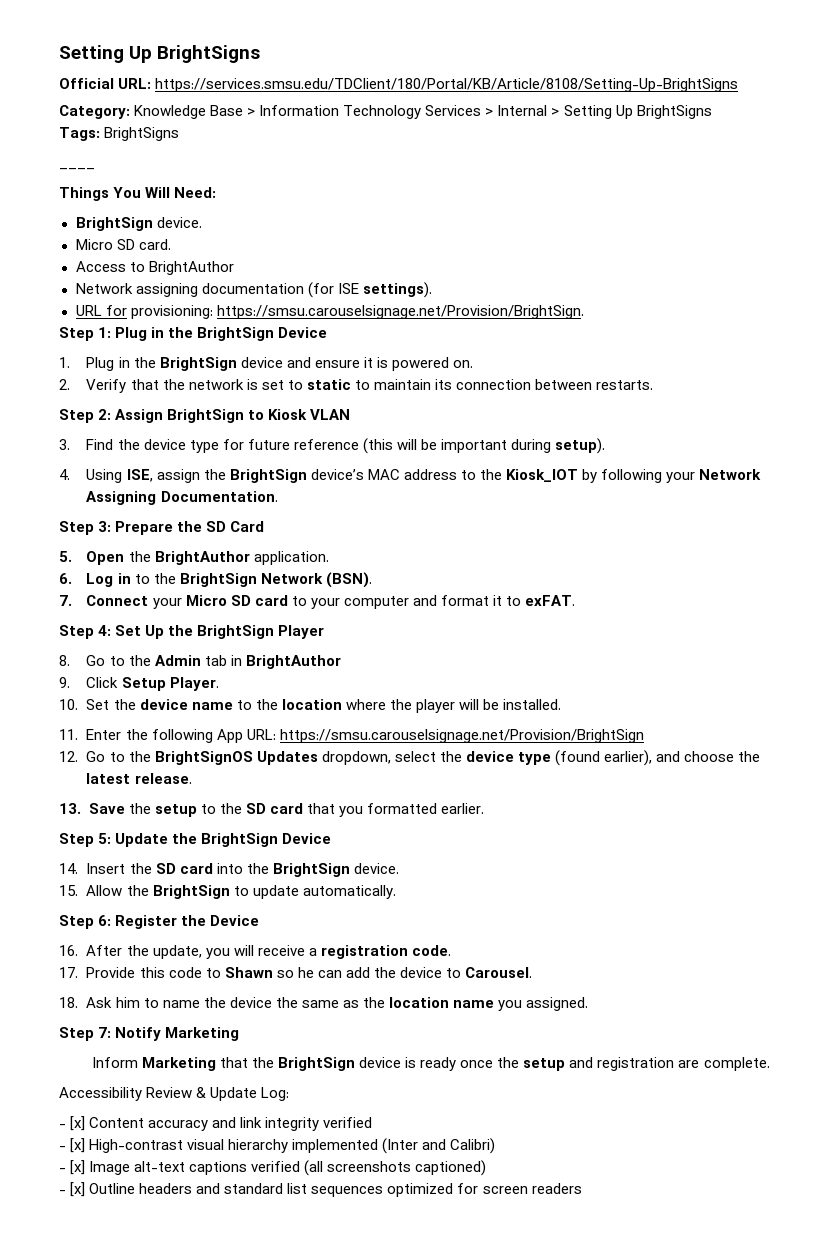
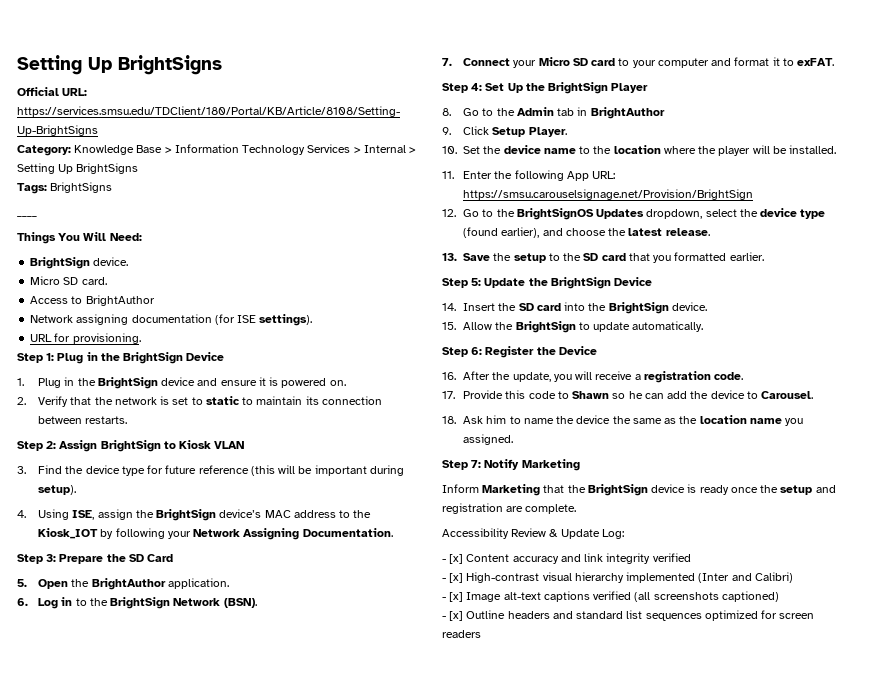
[130,305,584,319] provisioning: https://smsu.carouselsignage.net/Provision/BrightSign. -> [72,333,141,344] provisioning.

